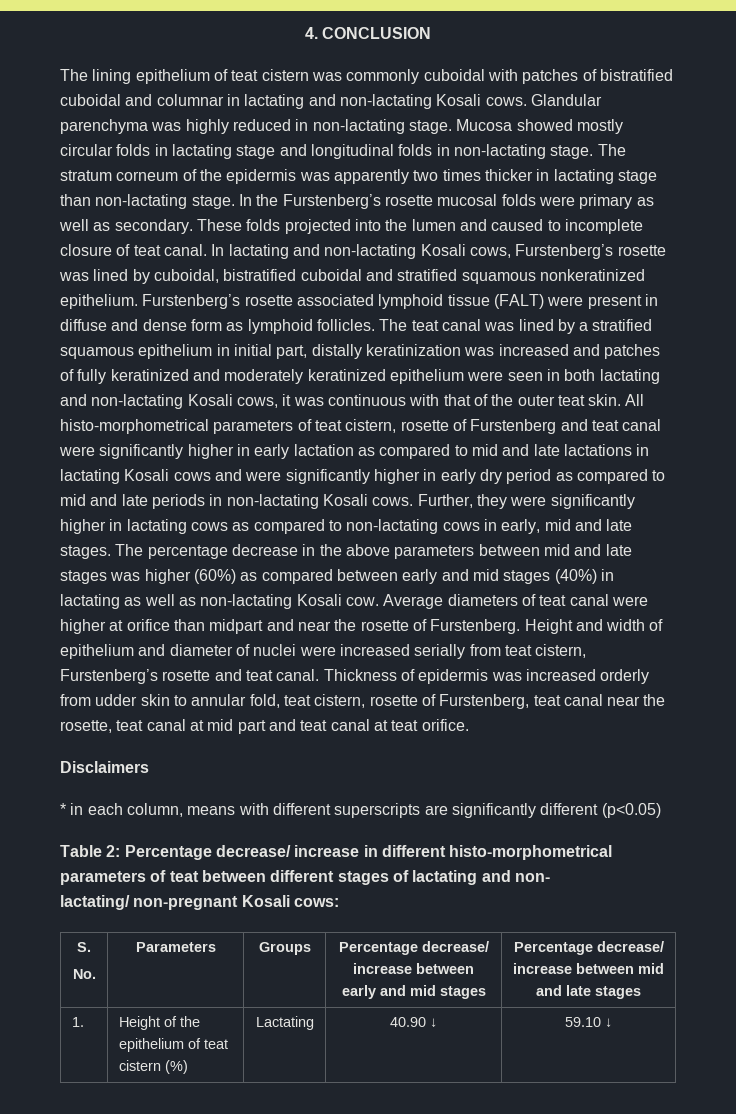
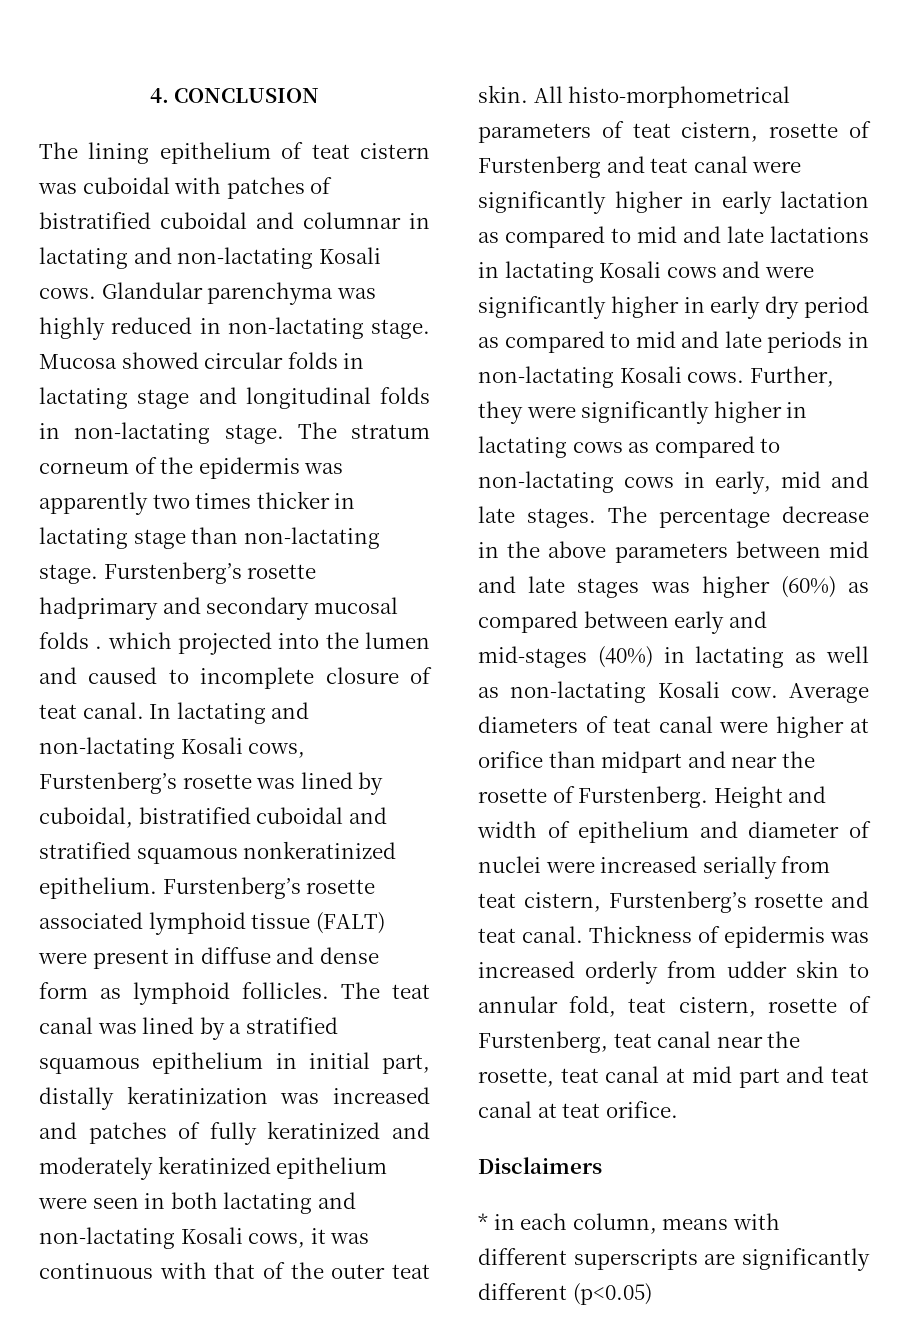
[346,69,420,84] commonly -> (77, 188) none
[576,119,623,134] mostly -> (199, 360) none
[238,194,654,209] [59,219,281,234] In the Furstenberg’s rosette mucosal folds were primary as well as secondary. These folds -> [103,562,317,584] [39,597,398,620] [39,632,172,649] Furstenberg’s rosette hadprimary and secondary mucosal folds . which
[472,569,551,584] mid stages -> [478,646,587,668] mid-stages
[60,845,613,860] [60,870,550,885] [60,895,339,910] [77,942,91,952] [72,969,96,979] [135,942,216,952] [258,942,311,955] [338,941,489,955] [353,963,474,974] [341,985,486,999] [513,941,664,955] [513,963,664,974] [536,985,641,999] [71,1017,84,1027] [118,1016,200,1030] [118,1038,228,1052] [118,1060,188,1074] [255,1016,314,1030] [390,1017,437,1027] [565,1017,612,1027] // Table 2: Percentage decrease/ increase in different histo-morphometrical parameters of teat between different stages of lactating and non- // lactating/ non-pregnant Kosali cows: // S. // No. | Parameters | Groups | Percentage decrease/ increase between early and mid stages | Percentage decrease/ increase between mid and late stages // 1. | Height of the epithelium of teat cistern (%) | Lactating | 40.90 ↓ | 59.10 ↓ -> (652, 1294) none

